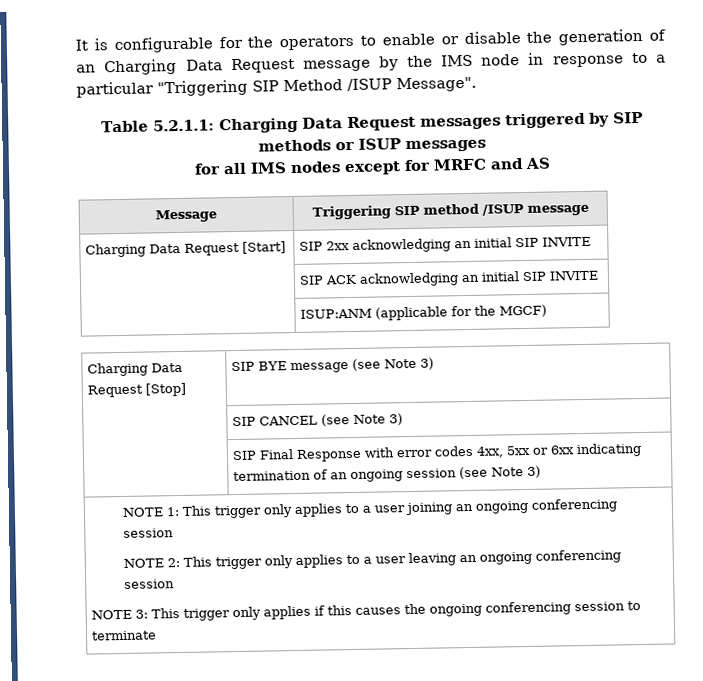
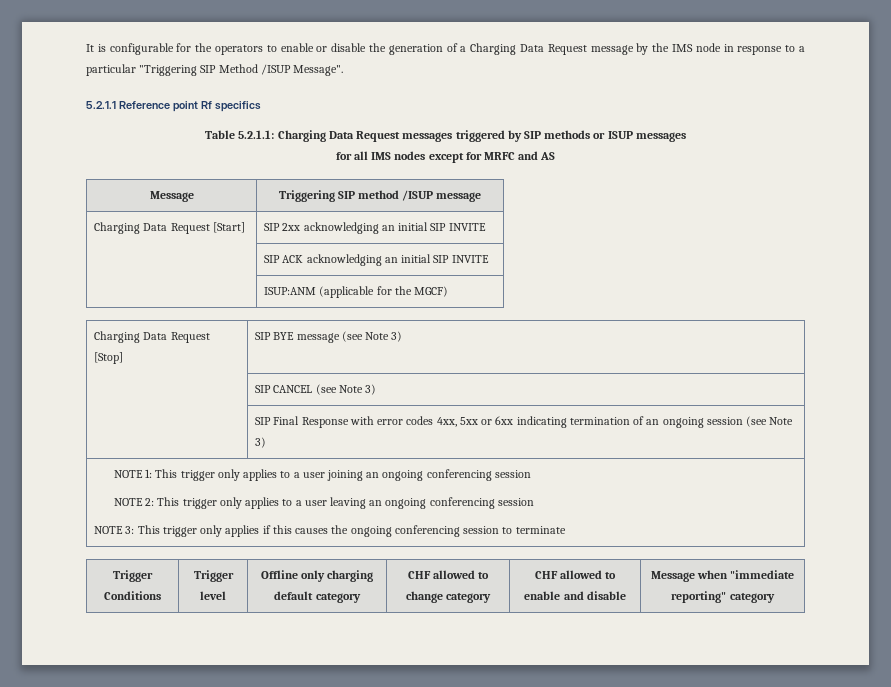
[76,64,96,73] an -> [460,46,467,52] a
(477, 84) none -> [86,101,261,112] // 5.2.1.1 Reference point Rf specifics
(157, 635) none -> [113,570,153,582] [104,591,161,600] [193,570,234,582] [200,591,226,600] [260,570,374,582] [274,591,361,603] [407,570,490,579] [405,591,492,603] [534,570,617,579] [524,591,626,600] [650,570,795,582] [671,591,775,603] // Trigger Conditions | Trigger level | Offline only charging default category | CHF allowed to change category | CHF allowed to enable and disable | Message when "immediate reporting" category

